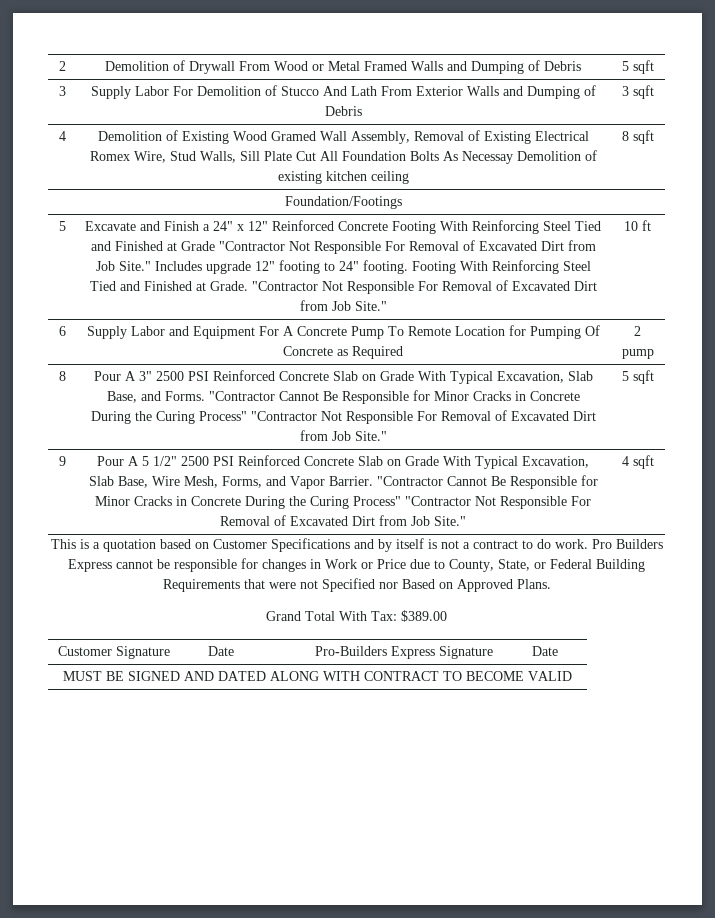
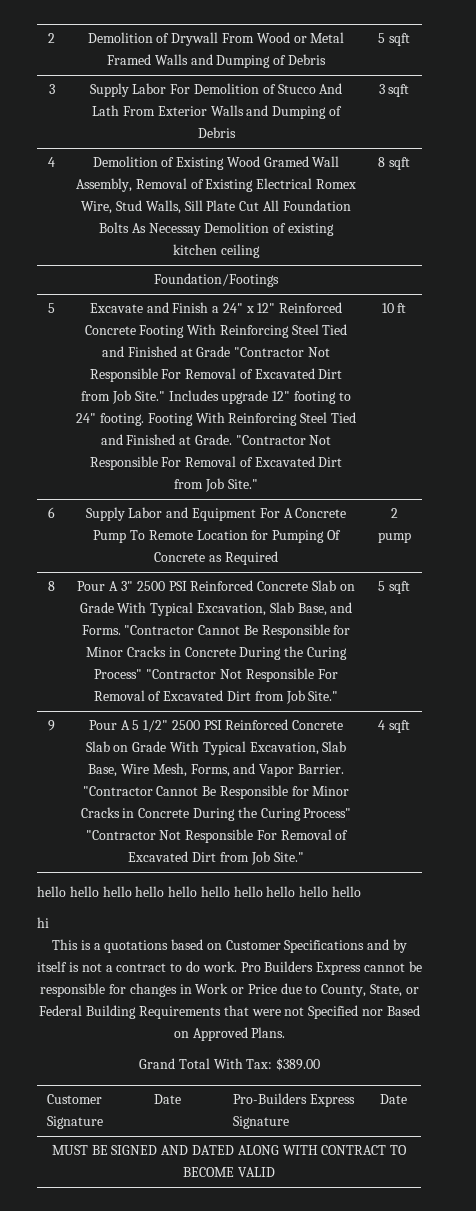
(654, 462) none -> [37,886,362,897] [37,917,49,928] // hello hello hello hello hello hello hello hello hello hello // hi
[102,539,156,552] quotation -> [104,940,169,953] quotations

